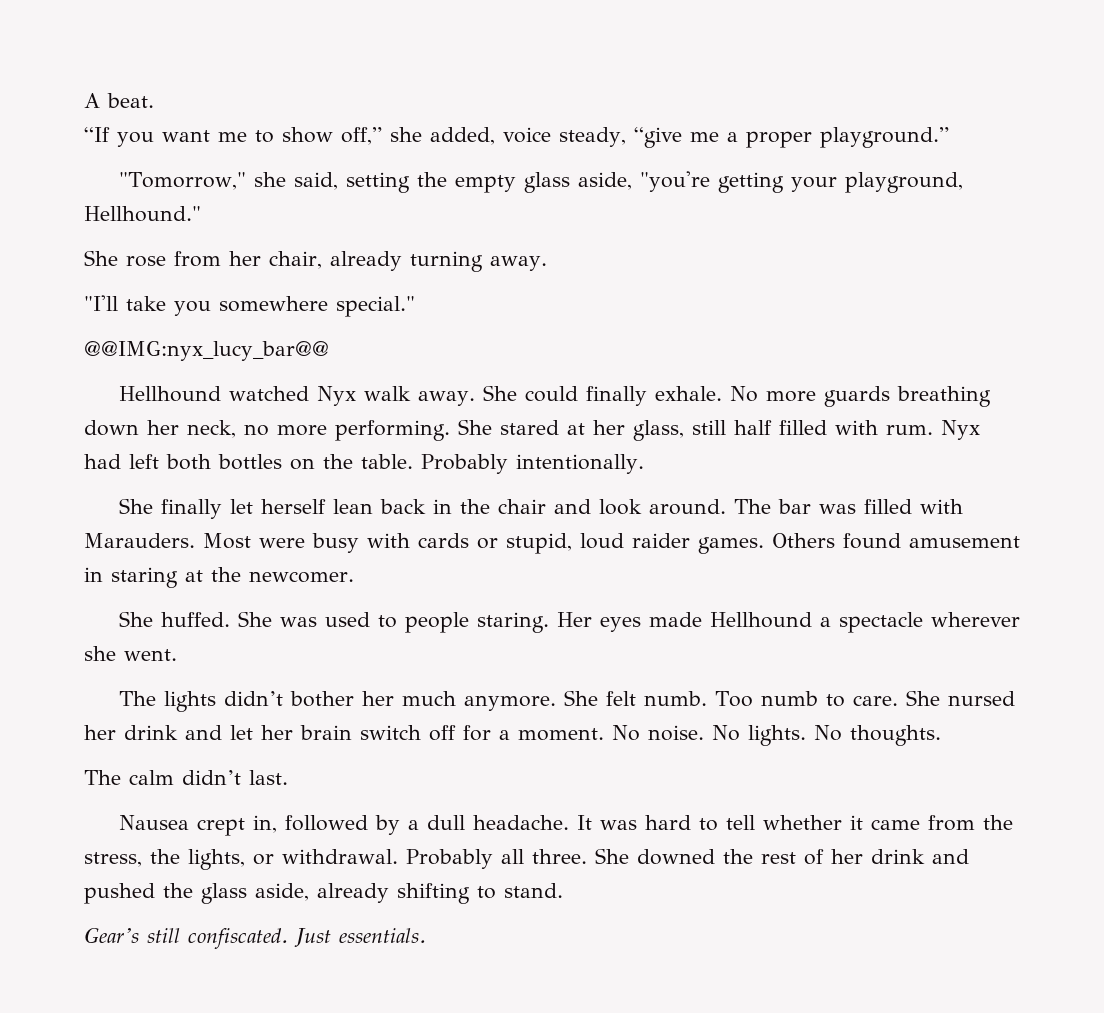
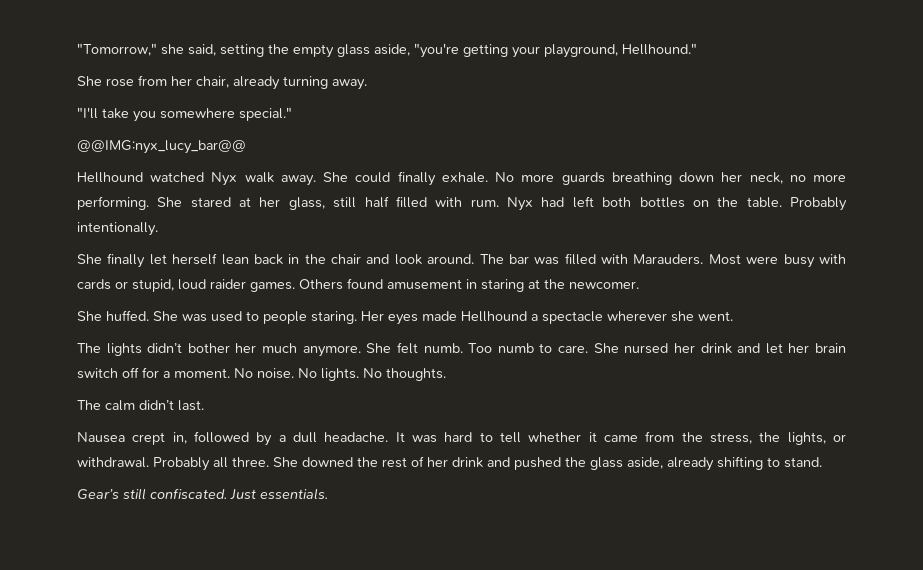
[84,93,154,108] [84,127,949,148] A beat. // “If you want me to show off,” she added, voice steady, “give me a proper playground.” // -> (77, 49) none

